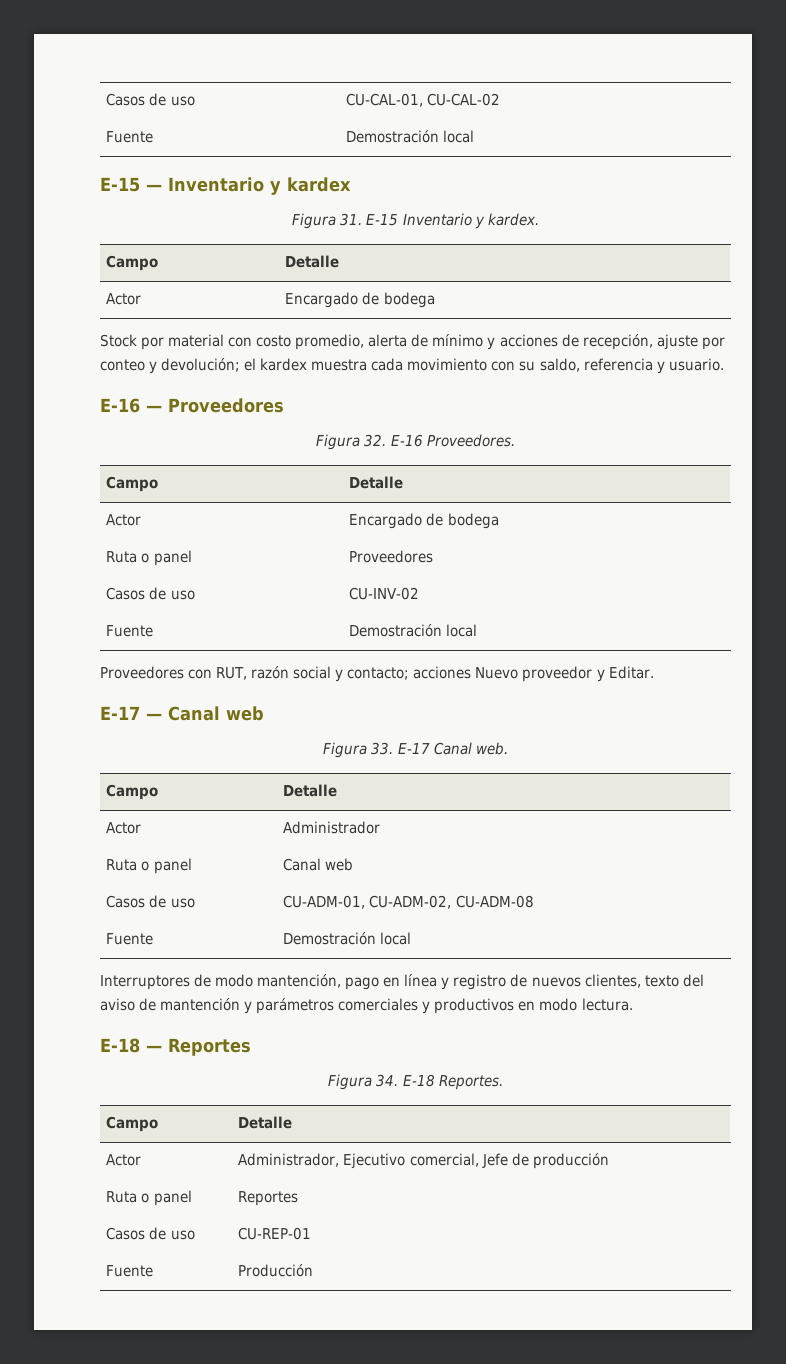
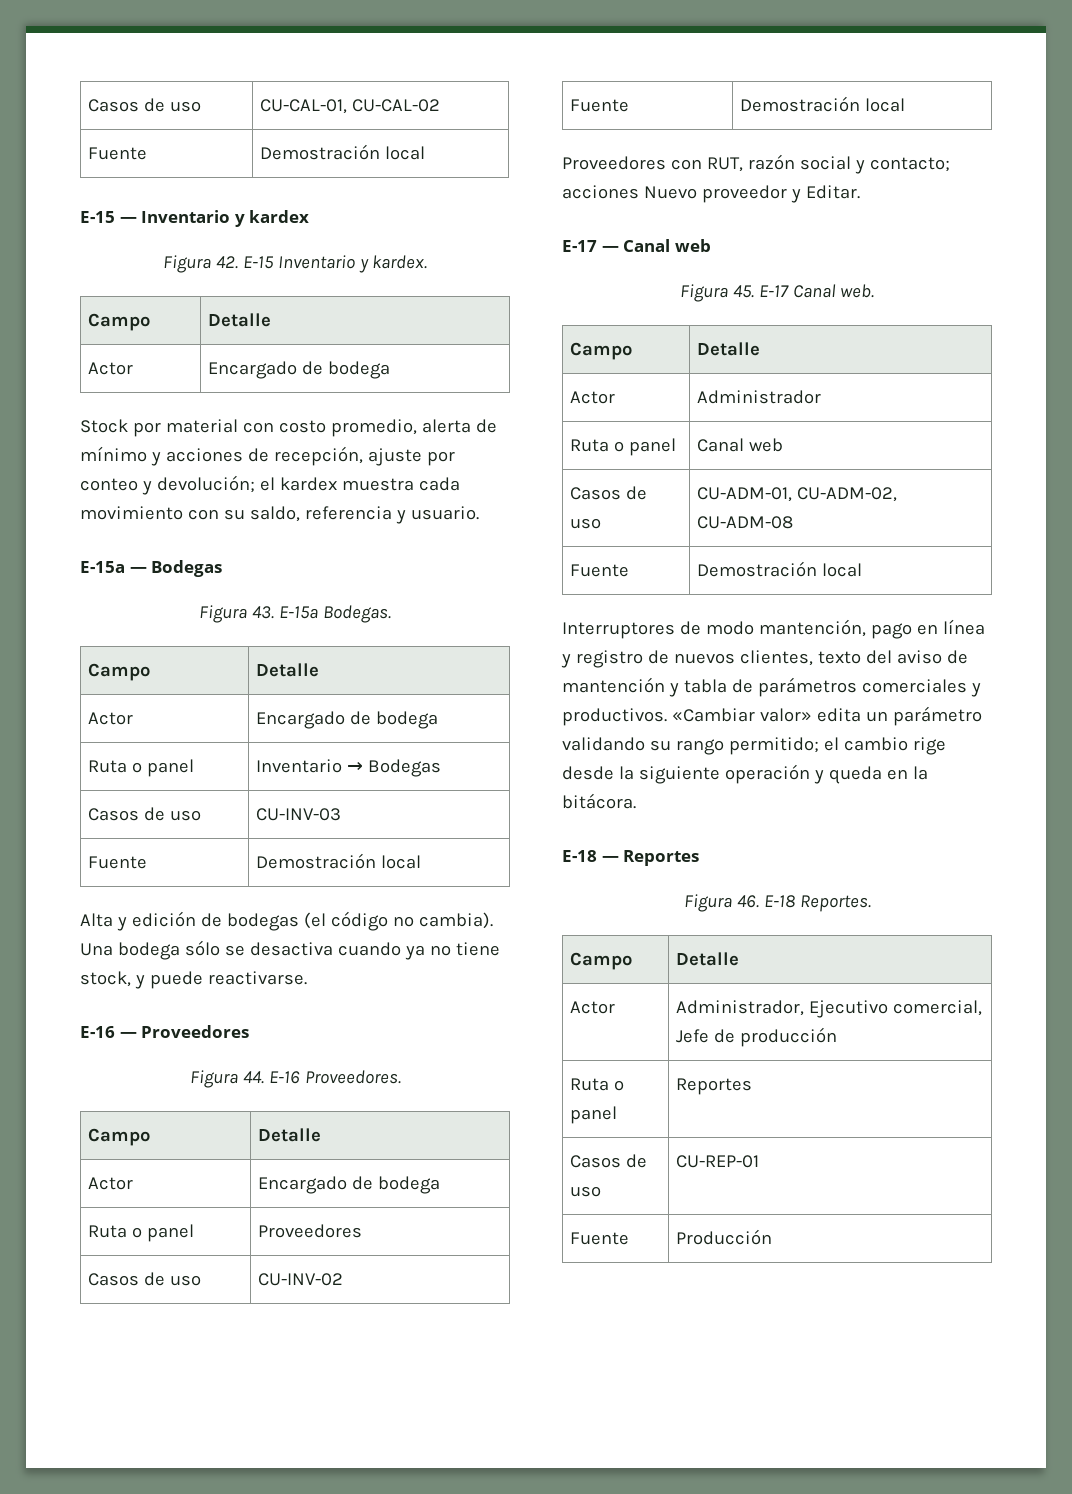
[340,213,363,226] 31. -> [215,256,238,269] 42.
(724, 364) none -> [80,560,223,577] [199,605,391,623] [88,663,151,681] [256,663,320,677] [88,712,134,725] [256,711,439,729] [88,759,195,777] [256,759,442,777] [88,807,202,821] [256,808,342,821] [88,856,148,869] [256,853,422,869] [80,911,493,931] [80,940,500,960] [80,971,307,989] // E-15a — Bodegas // Figura 43. E-15a Bodegas. // Campo | Detalle // Actor | Encargado de bodega // Ruta o panel | Inventario → Bodegas // Casos de uso | CU-INV-03 // Fuente | Demostración local // Alta y edición de bodegas (el código no cambia). Una bodega sólo se desactiva cuando ya no tiene stock, y puede reactivarse.
[364,434,387,447] 32. -> [242,1071,264,1084] 44.
[371,742,394,755] 33. -> [732,285,754,298] 45.
(253, 1007) none -> [683,679,753,693] tabla de
[434,998,633,1014] productivos en modo lectura. -> [562,706,982,726] [562,737,946,755] [562,764,928,784] [562,793,636,809] productivos. «Cambiar valor» edita un parámetro validando su rango permitido; el cambio rige desde la siguiente operación y queda en la bitácora.
[376,1074,399,1087] 34. -> [736,895,759,908] 46.

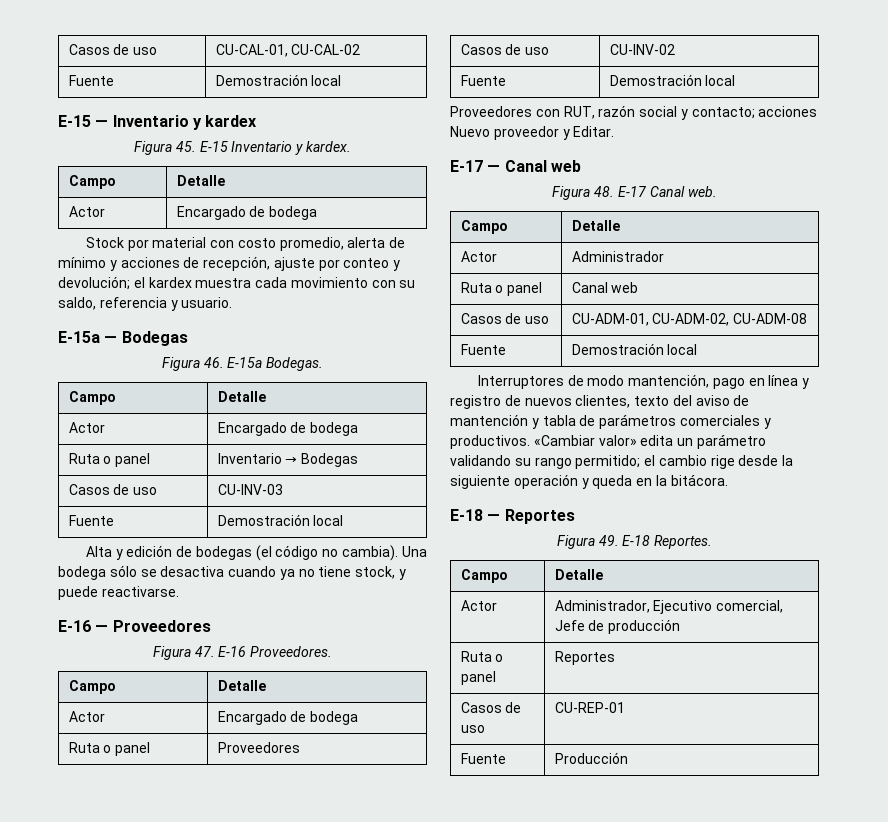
[215,256,238,269] 42. -> [175,141,196,152] 45.
[252,606,275,619] 43. -> [203,357,224,368] 46.
[242,1071,264,1084] 44. -> [194,646,215,657] 47.
[732,285,754,298] 45. -> [594,186,615,197] 48.
[736,895,759,908] 46. -> [598,535,619,546] 49.

